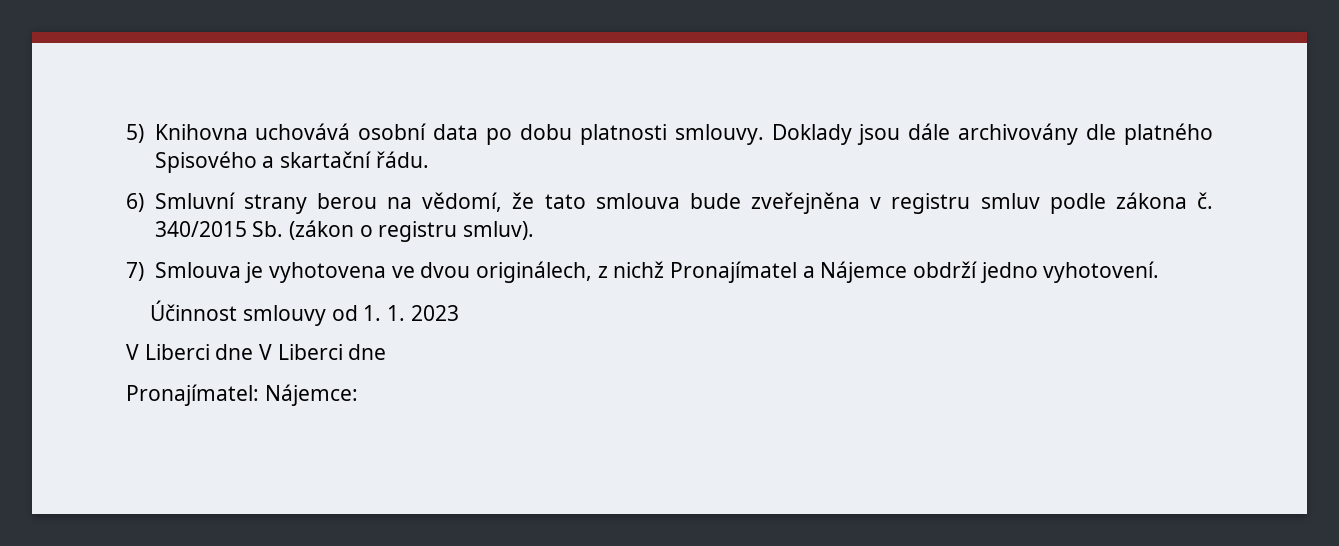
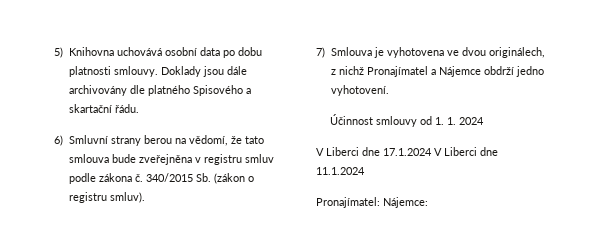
[410,305,459,321] [126,344,387,360] 2023 // V Liberci dne V Liberci dne -> [459,117,485,125] [316,147,498,156] [316,167,365,175] 2024 // V Liberci dne 17.1.2024 V Liberci dne 11.1.2024

